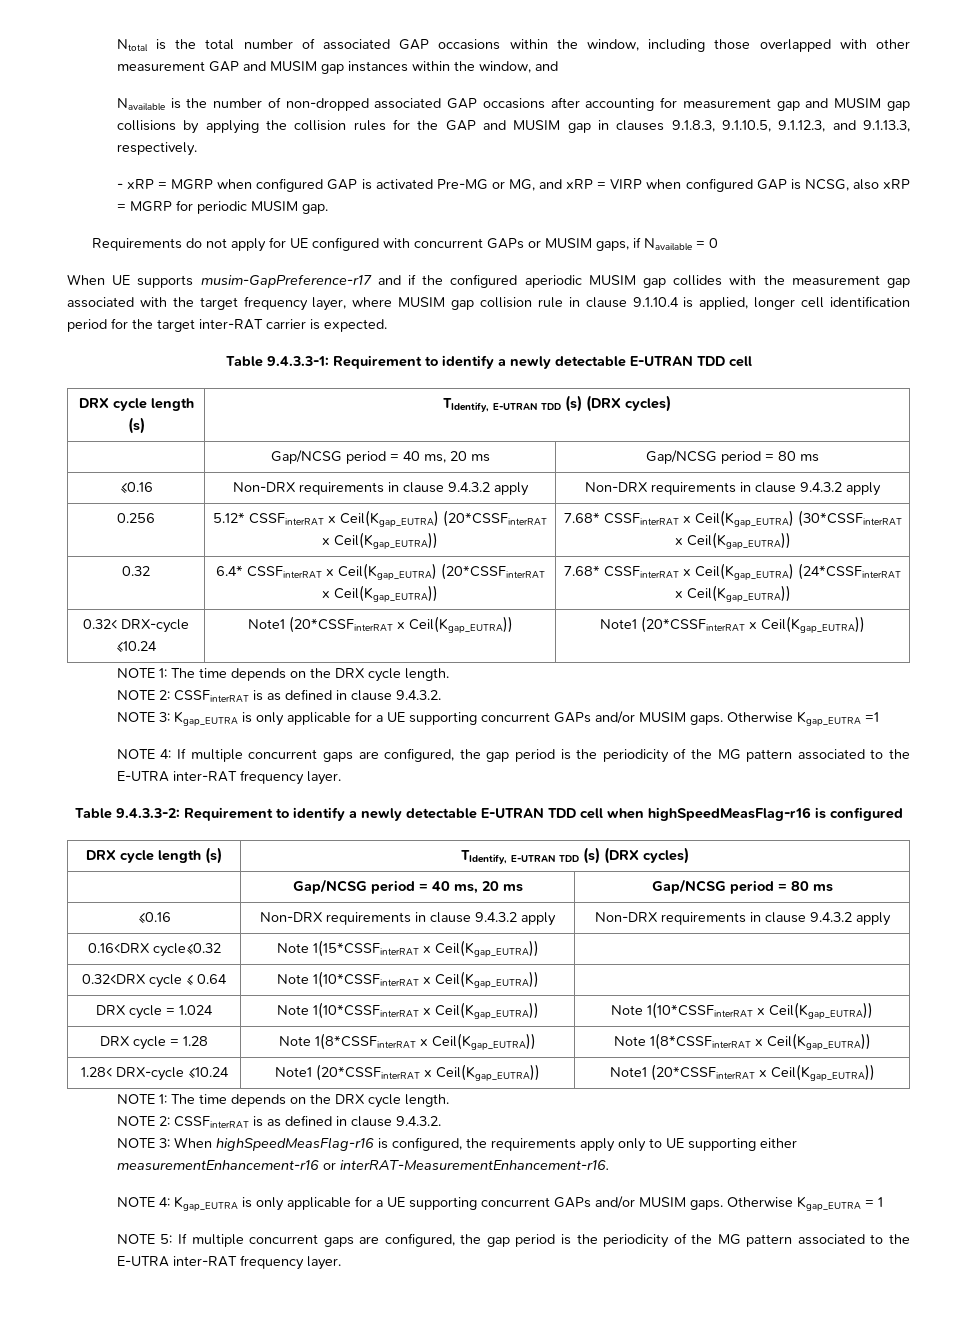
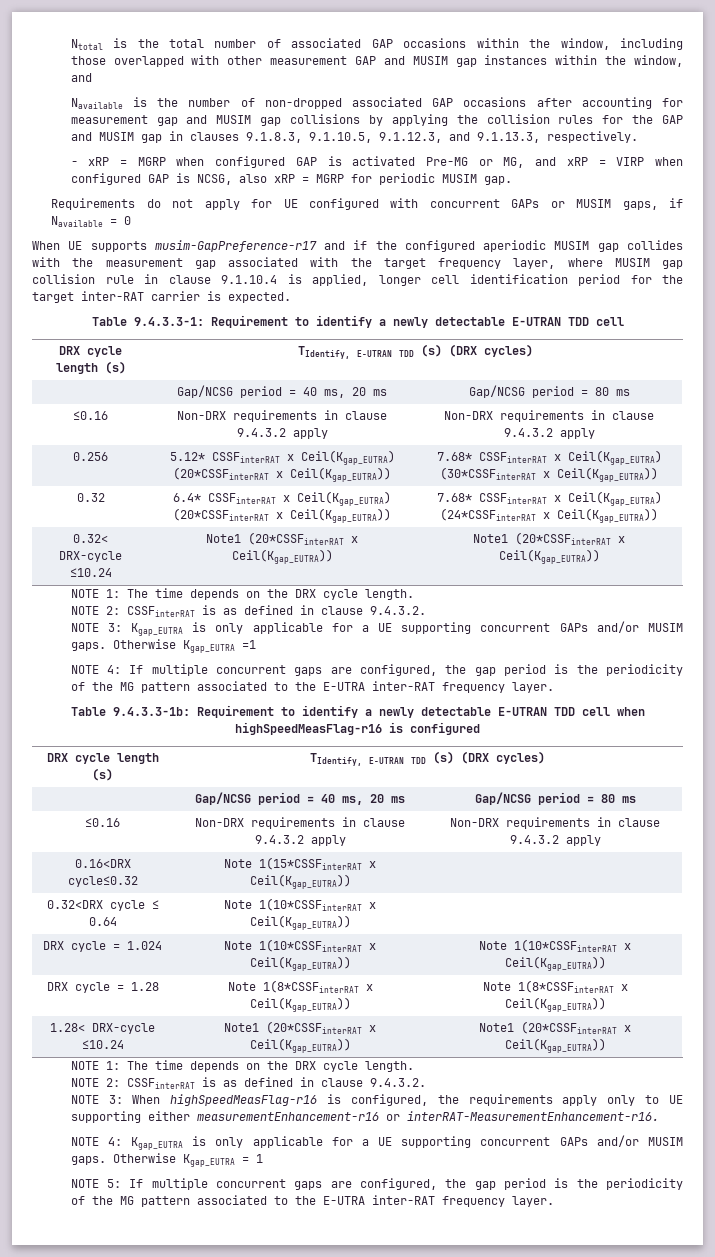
[115,808,180,818] 9.4.3.3-2: -> [112,707,190,716] 9.4.3.3-1b:

